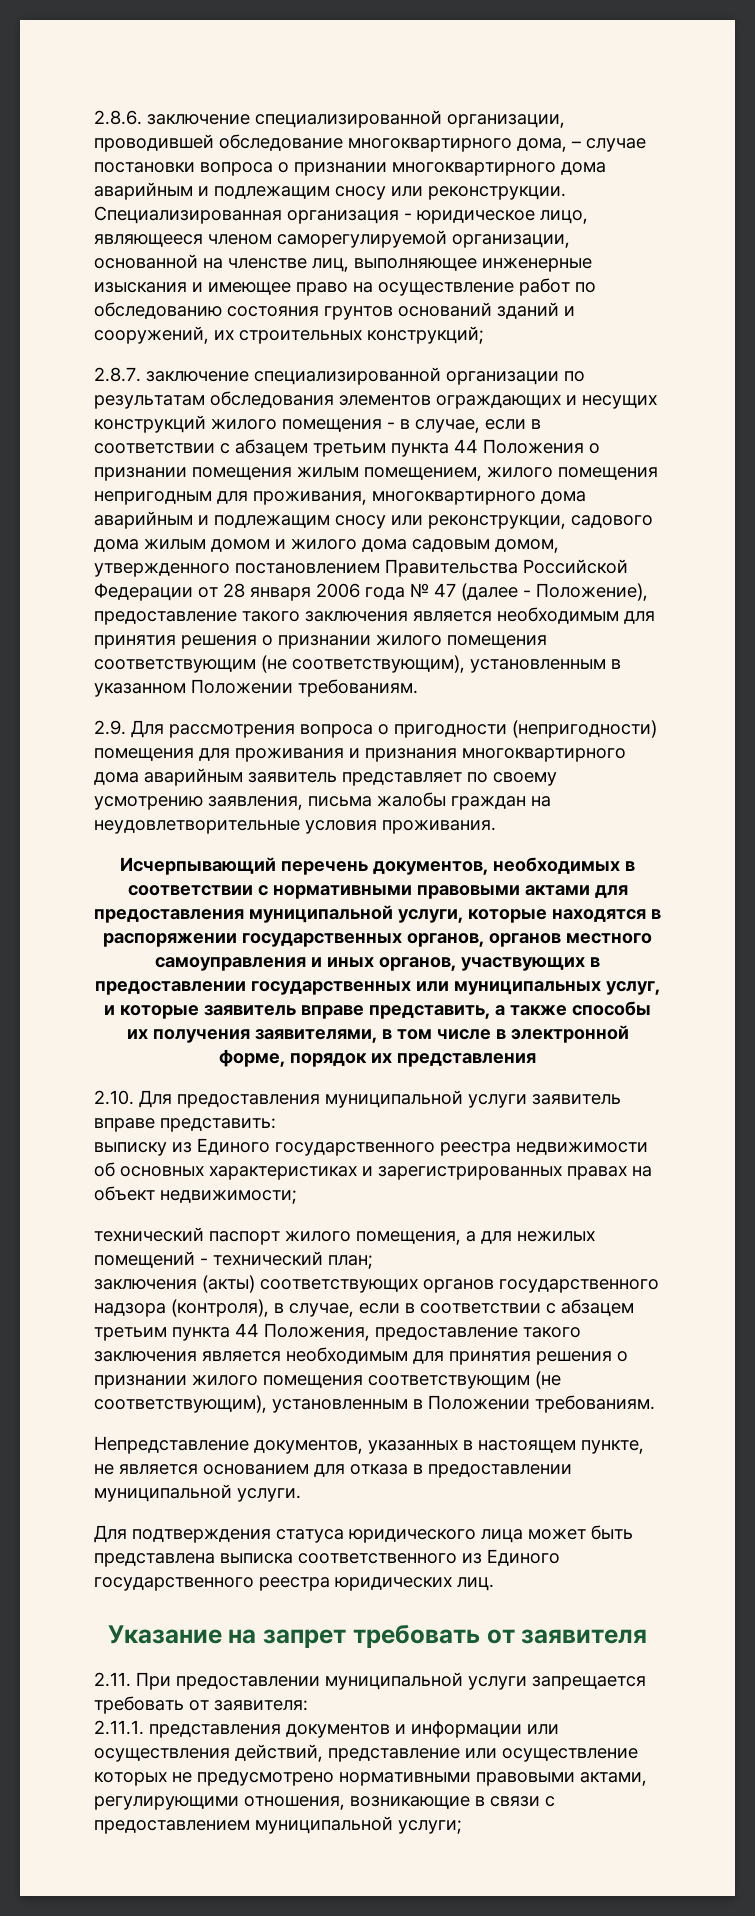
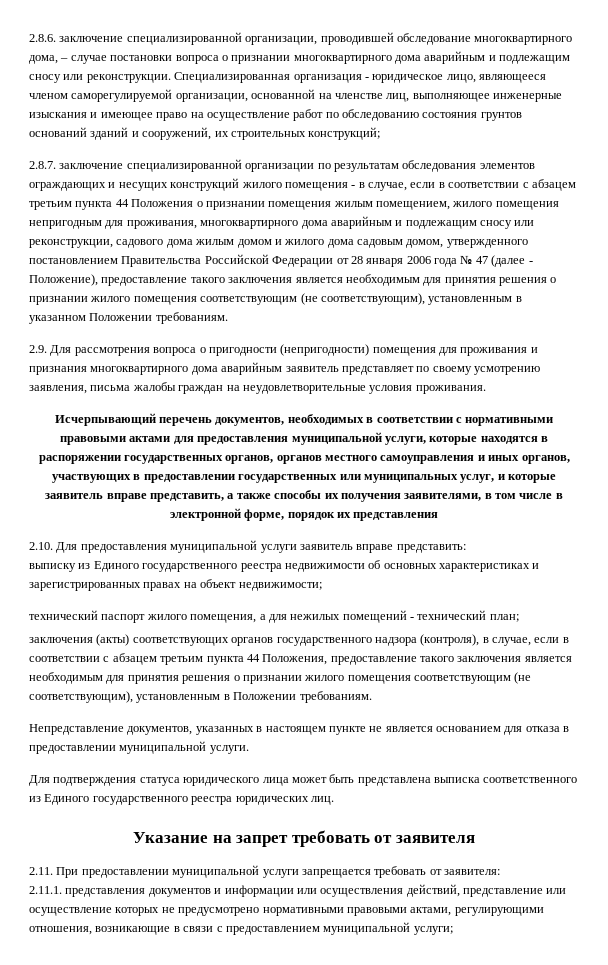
[581,1440,644,1454] пункте, -> [328,726,366,735] пункте

